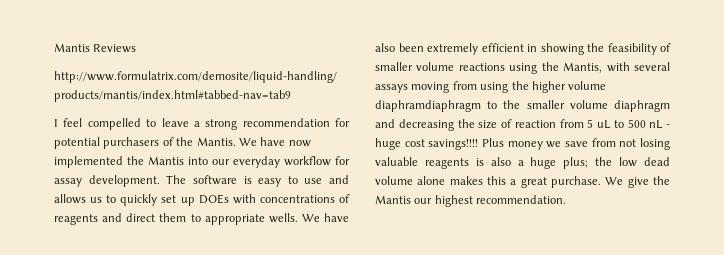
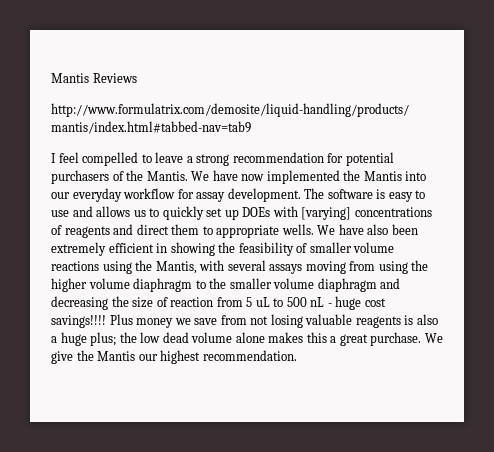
(256, 199) none -> [301,207,352,220] [varying]
[375,100,481,112] diaphramdiaphragm -> [133,278,193,292] diaphragm

